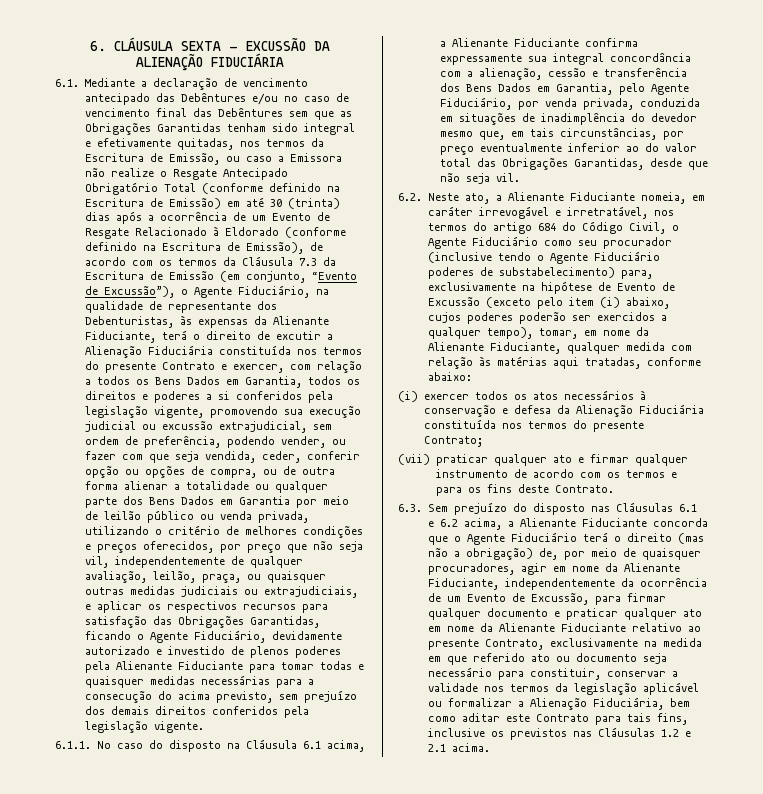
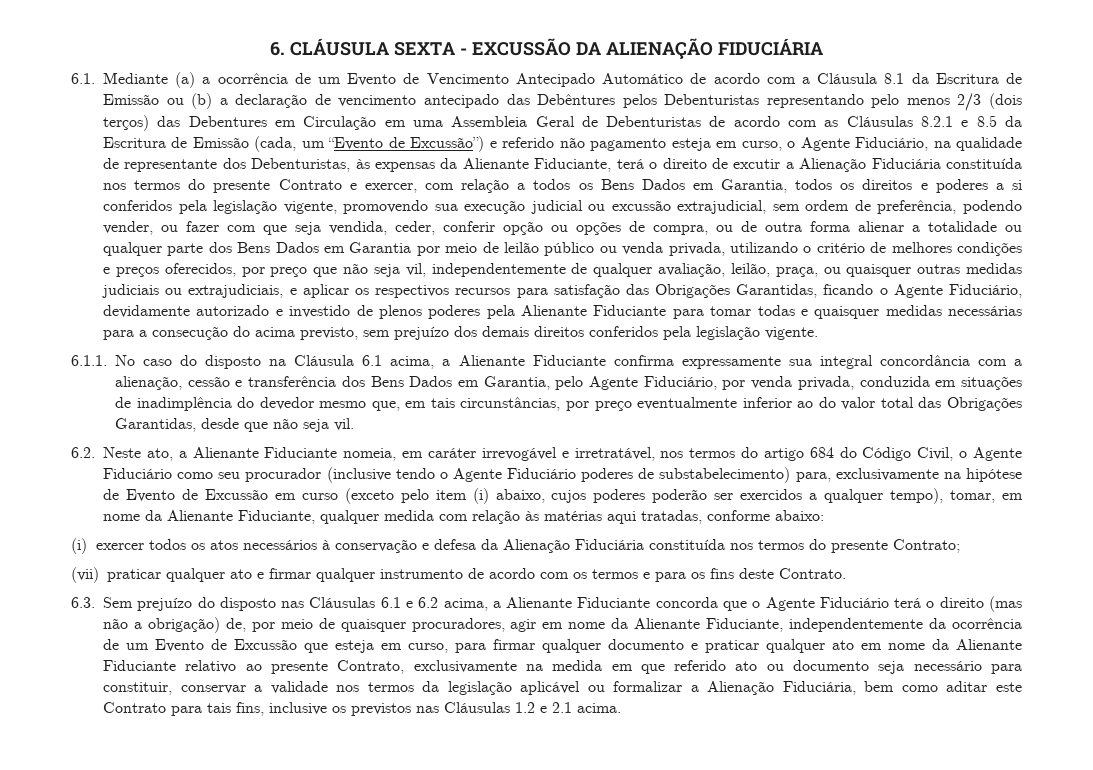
(135, 82) none -> [175,72,1023,88] [103,93,213,109] (a) a ocorrência de um Evento de Vencimento Antecipado Automático de acordo com a Cláusula 8.1 da Escritura de Emissão ou (b)
[251,93,349,105] [84,107,352,120] [84,123,355,135] [84,138,324,150] [84,153,342,165] [84,168,288,180] [84,182,340,195] [84,197,340,209] [84,211,330,224] [84,226,346,239] [84,242,323,254] [84,256,336,266] [84,271,357,283] [84,286,175,298] e/ou no caso de vencimento final das Debêntures sem que as Obrigações Garantidas tenham sido integral e efetivamente quitadas, nos termos da Escritura de Emissão, ou caso a Emissora não realize o Resgate Antecipado Obrigatório Total (conforme definido na Escritura de Emissão) em até 30 (trinta) dias após a ocorrência de um Evento de Resgate Relacionado à Eldorado (conforme definido na Escritura de Emissão), de acordo com os termos da Cláusula 7.3 da Escritura de Emissão (em conjunto, “Evento de Excussão”), -> [622,93,1022,111] [103,115,1022,131] [103,136,782,152] pelos Debenturistas representando pelo menos 2/3 (dois terços) das Debentures em Circulação em uma Assembleia Geral de Debenturistas de acordo com as Cláusulas 8.2.1 e 8.5 da Escritura de Emissão (cada, um “Evento de Excussão”) e referido não pagamento esteja em curso,
(480, 301) none -> [274,493,338,500] em curso
[530,593,589,605] Excussão, -> [234,639,448,653] Excussão que esteja em curso,

